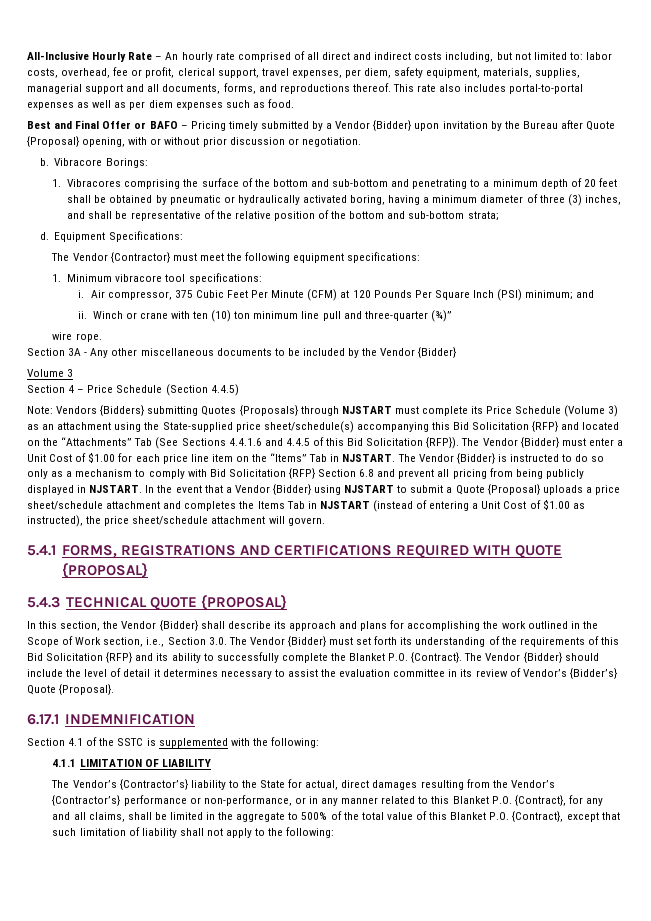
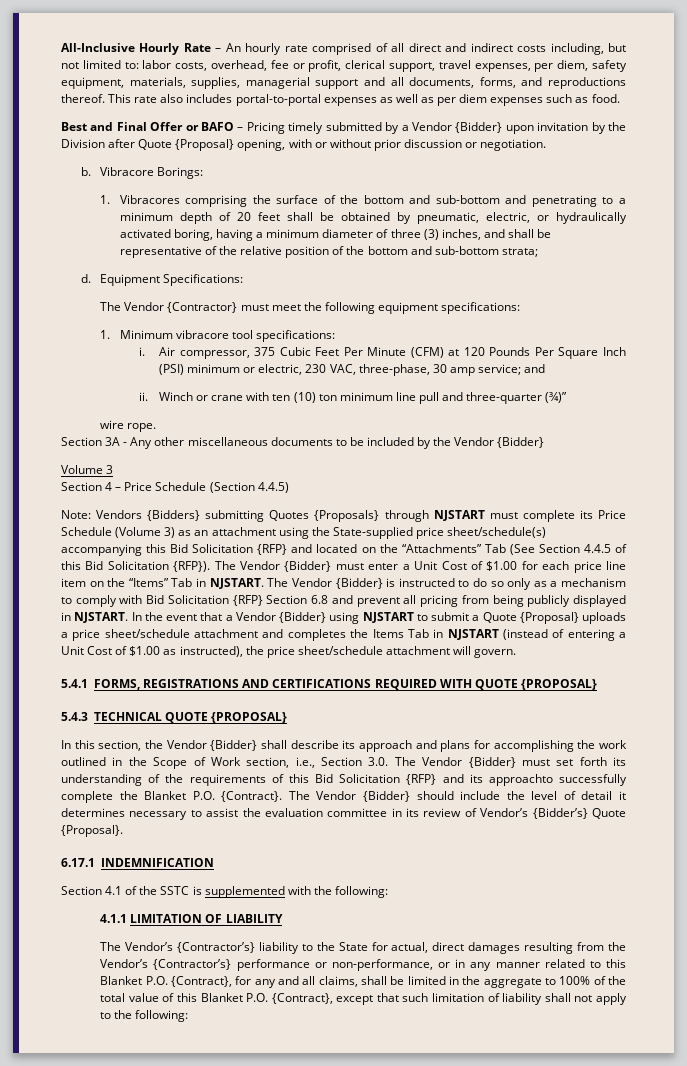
[522,121,558,129] Bureau -> [61,139,105,148] Division
[169,195,221,205] pneumatic -> [416,212,530,224] pneumatic, electric,
[525,290,574,300] minimum; -> [187,364,521,376] minimum or electric, 230 VAC, three-phase, 30 amp service;
[181,438,283,446] Sections 4.4.1.6 and -> [538,544,580,553] Section
[171,653,214,663] ability to -> [488,774,553,786] approachto
[301,812,328,820] 500% -> [559,976,591,985] 100%

